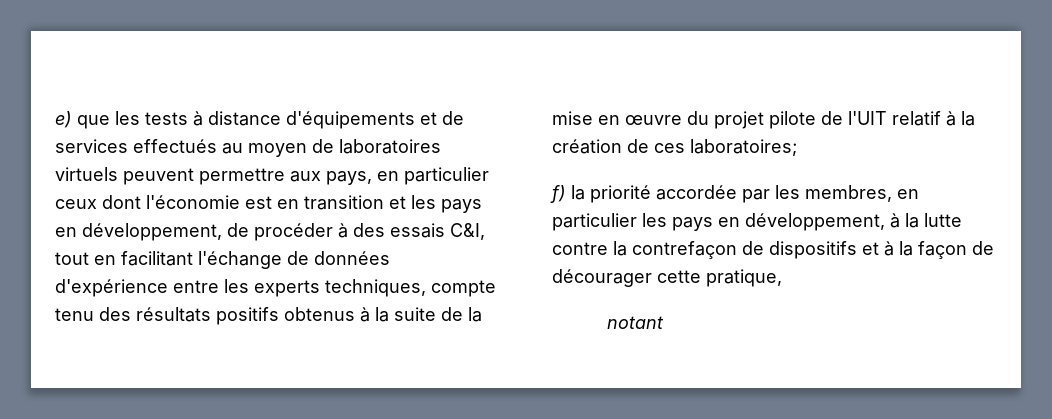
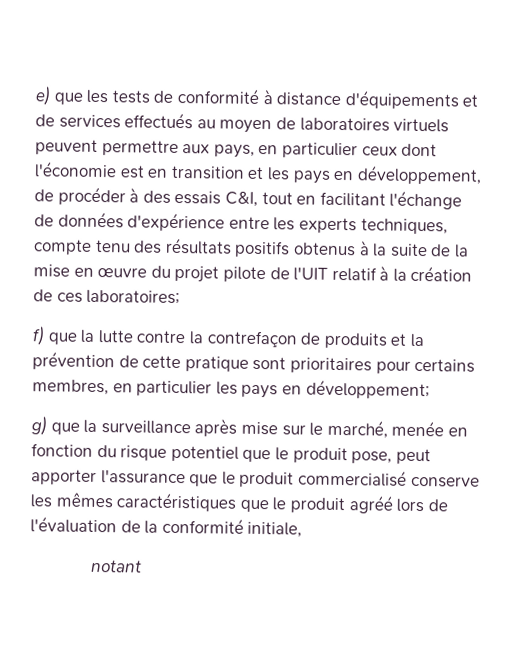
(188, 118) none -> [153,87,260,104] de conformité
[571,185,800,203] la priorité accordée par les -> [47,329,424,349] [32,351,476,374] que la lutte contre la contrefaçon de produits et la prévention de cette pratique sont prioritaires pour certains
[745,213,962,231] [552,241,994,259] [552,269,782,287] développement, à la lutte contre la contrefaçon de dispositifs et à la façon de décourager cette pratique, -> [305,379,430,400] [31,416,468,439] [31,443,431,465] [31,469,480,488] [30,492,448,514] [30,516,303,538] développement; // g) que la surveillance après mise sur le marché, menée en fonction du risque potentiel que le produit pose, peut apporter l'assurance que le produit commercialisé conserve les mêmes caractéristiques que le produit agréé lors de l'évaluation de la conformité initiale,

